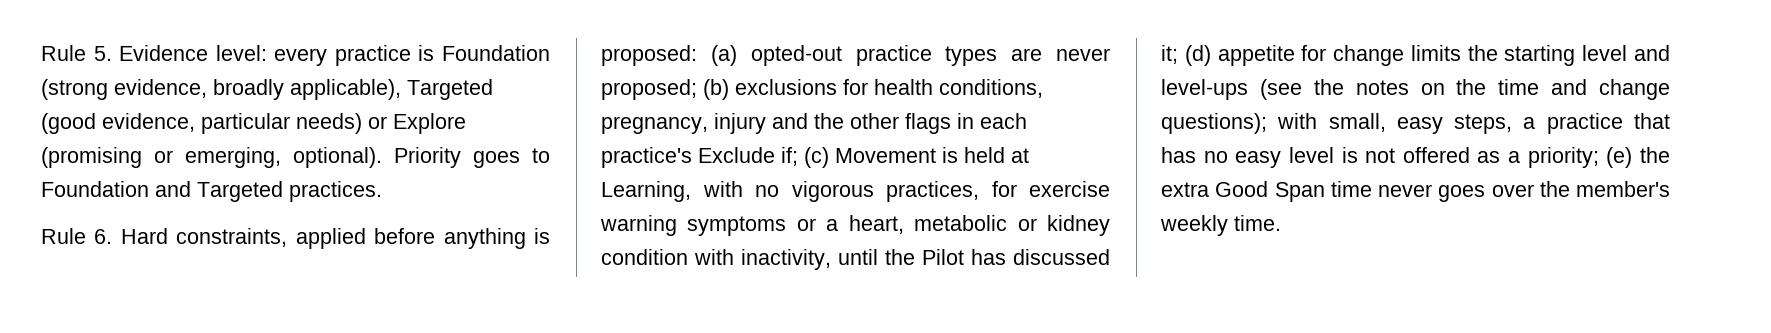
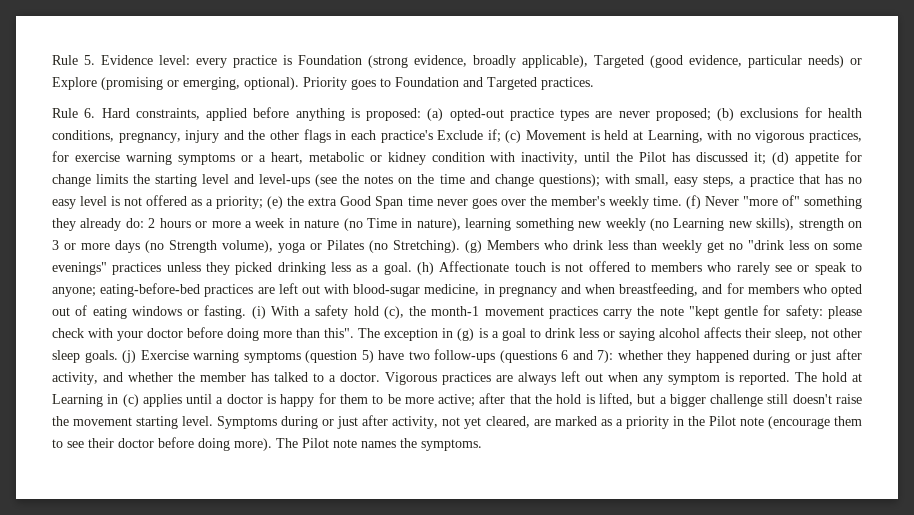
(1281, 223) none -> [685,195,862,209] [52,218,862,231] [52,240,862,253] [52,261,863,275] [52,283,862,297] [52,305,862,319] [52,327,863,341] [52,349,862,363] [52,371,862,385] [52,393,863,407] [52,415,863,429] [52,437,482,451] (f) Never "more of" something they already do: 2 hours or more a week in nature (no Time in nature), learning something new weekly (no Learning new skills), strength on 3 or more days (no Strength volume), yoga or Pilates (no Stretching). (g) Members who drink less than weekly get no "drink less on some evenings" practices unless they picked drinking less as a goal. (h) Affectionate touch is not offered to members who rarely see or speak to anyone; eating-before-bed practices are left out with blood-sugar medicine, in pregnancy and when breastfeeding, and for members who opted out of eating windows or fasting. (i) With a safety hold (c), the month-1 movement practices carry the note "kept gentle for safety: please check with your doctor before doing more than this". The exception in (g) is a goal to drink less or saying alcohol affects their sleep, not other sleep goals. (j) Exercise warning symptoms (question 5) have two follow-ups (questions 6 and 7): whether they happened during or just after activity, and whether the member has talked to a doctor. Vigorous practices are always left out when any symptom is reported. The hold at Learning in (c) applies until a doctor is happy for them to be more active; after that the hold is lifted, but a bigger challenge still doesn't raise the movement starting level. Symptoms during or just after activity, not yet cleared, are marked as a priority in the Pilot note (encourage them to see their doctor before doing more). The Pilot note names the symptoms.

